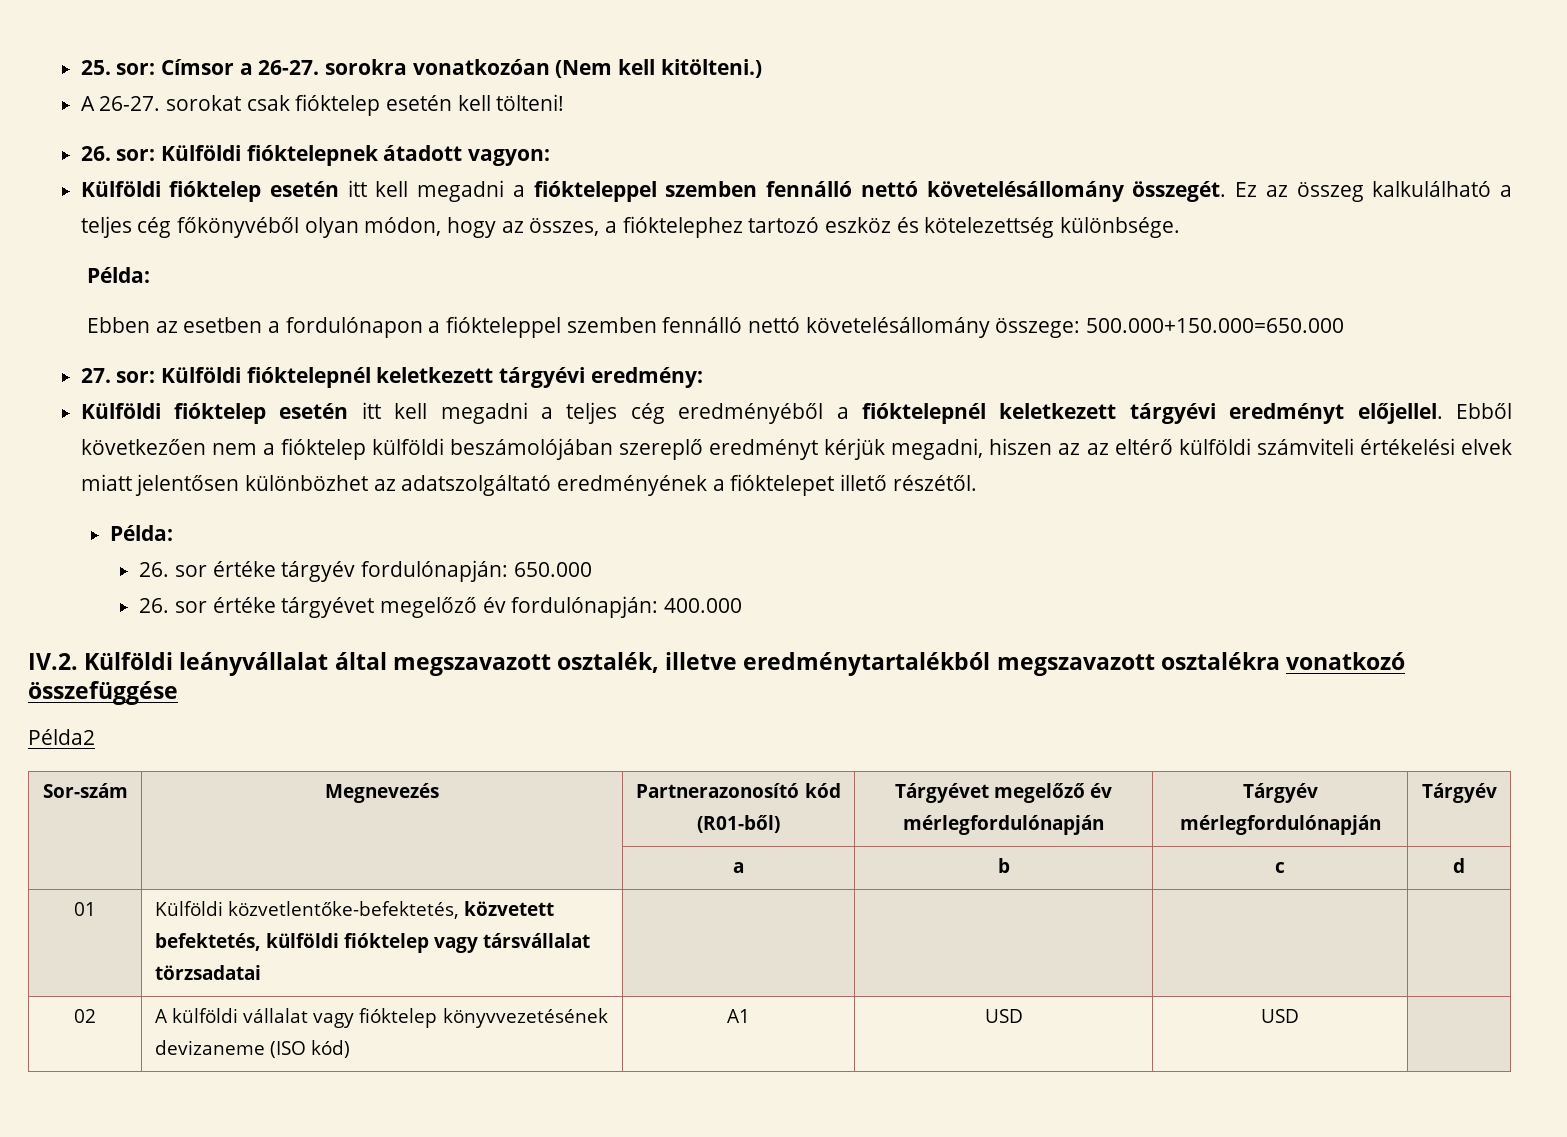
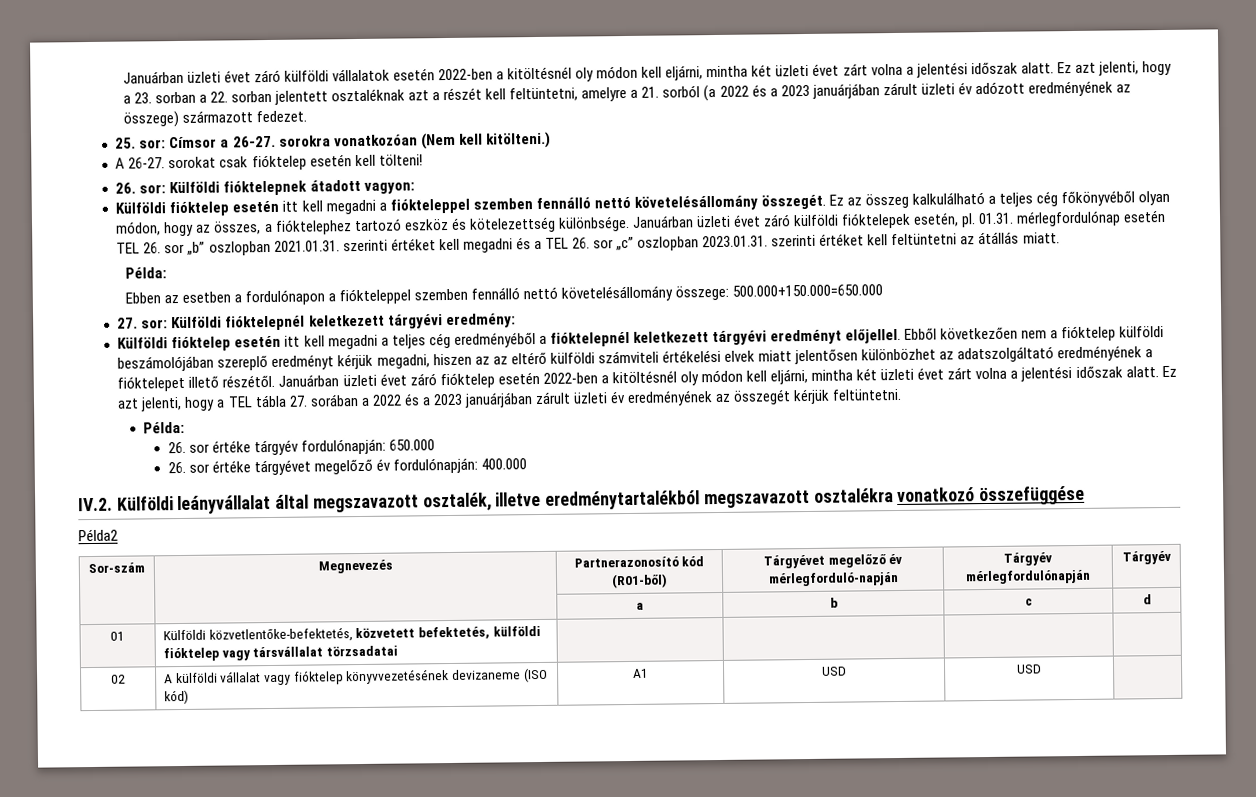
(80, 67) none -> [122,60,1172,84] [122,80,1132,105] [122,110,307,128] Januárban üzleti évet záró külföldi vállalatok esetén 2022-ben a kitöltésnél oly módon kell eljárni, mintha két üzleti évet zárt volna a jelentési időszak alatt. Ez azt jelenti, hogy a 23. sorban a 22. sorban jelentett osztaléknak azt a részét kell feltüntetni, amelyre a 21. sorból (a 2022 és a 2023 januárjában zárult üzleti év adózott eredményének az összege) származott fedezet. //
(1180, 227) none -> [631,209,1167,229] [116,231,1060,256] Januárban üzleti évet záró külföldi fióktelepek esetén, pl. 01.31. mérlegfordulónap esetén TEL 26. sor „b” oszlopban 2021.01.31. szerinti értéket kell megadni és a TEL 26. sor „c” oszlopban 2023.01.31. szerinti értéket kell feltüntetni az átállás miatt.
(977, 483) none -> [278,365,1177,389] [117,388,903,412] Januárban üzleti évet záró fióktelep esetén 2022-ben a kitöltésnél oly módon kell eljárni, mintha két üzleti évet zárt volna a jelentési időszak alatt. Ez azt jelenti, hogy a TEL tábla 27. sorában a 2022 és a 2023 januárjában zárult üzleti év eredményének az összegét kérjük feltüntetni.
[903,815,1104,835] mérlegfordulónapján -> [767,571,899,587] mérlegforduló-napján

